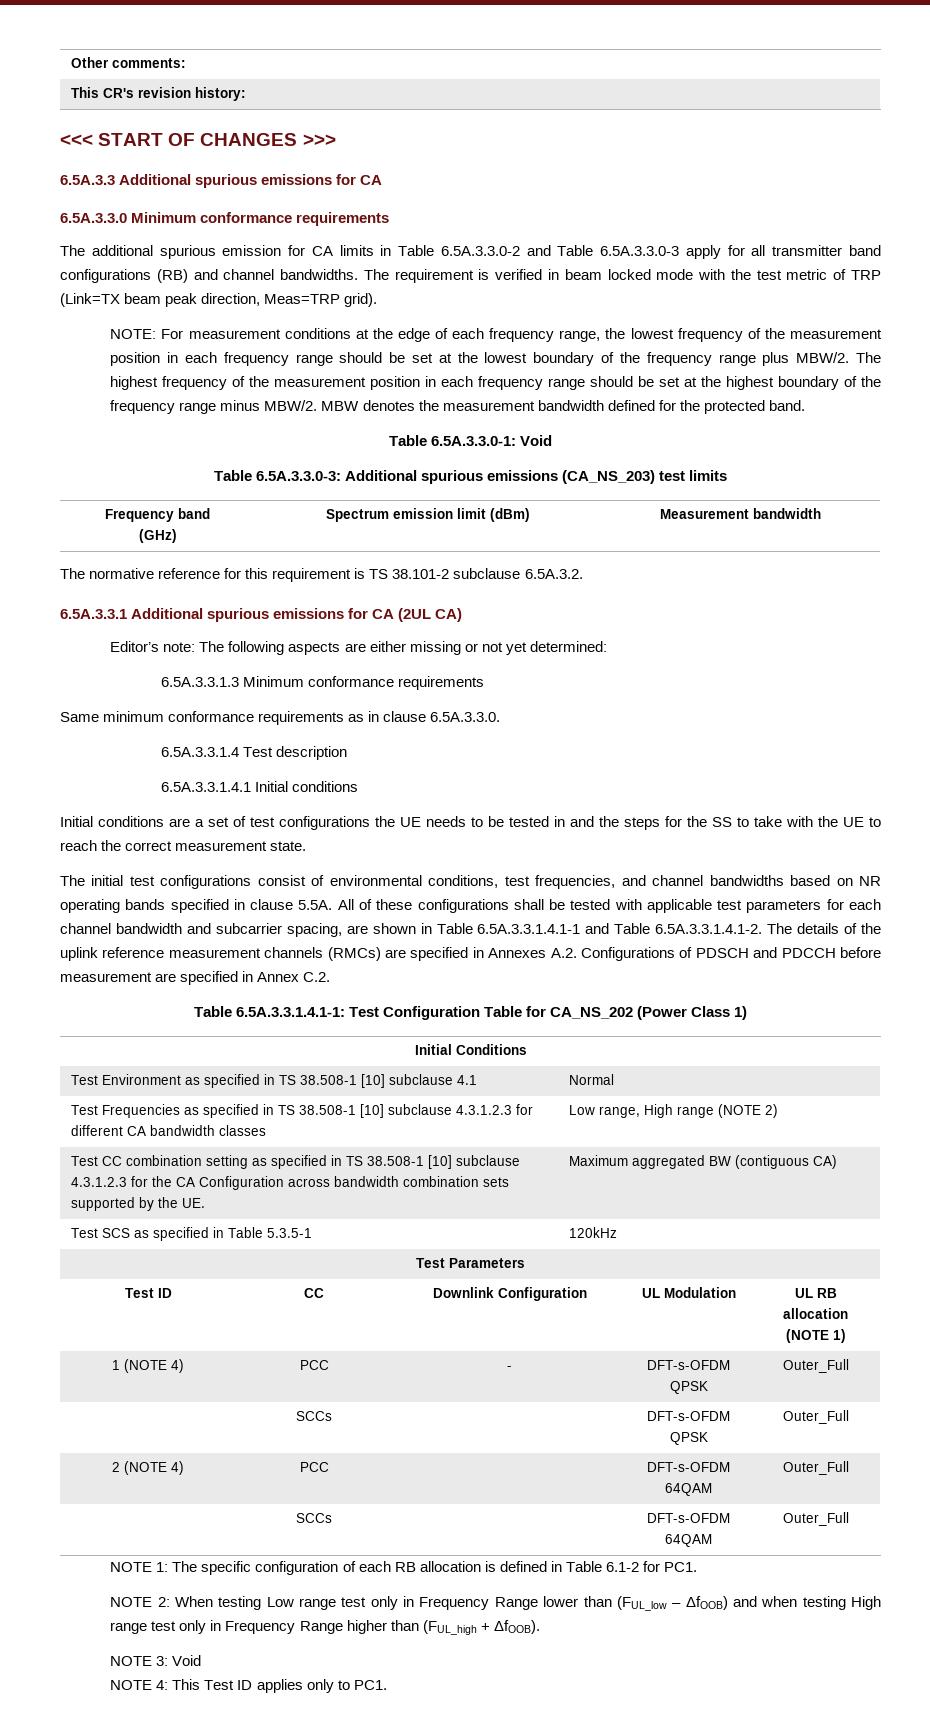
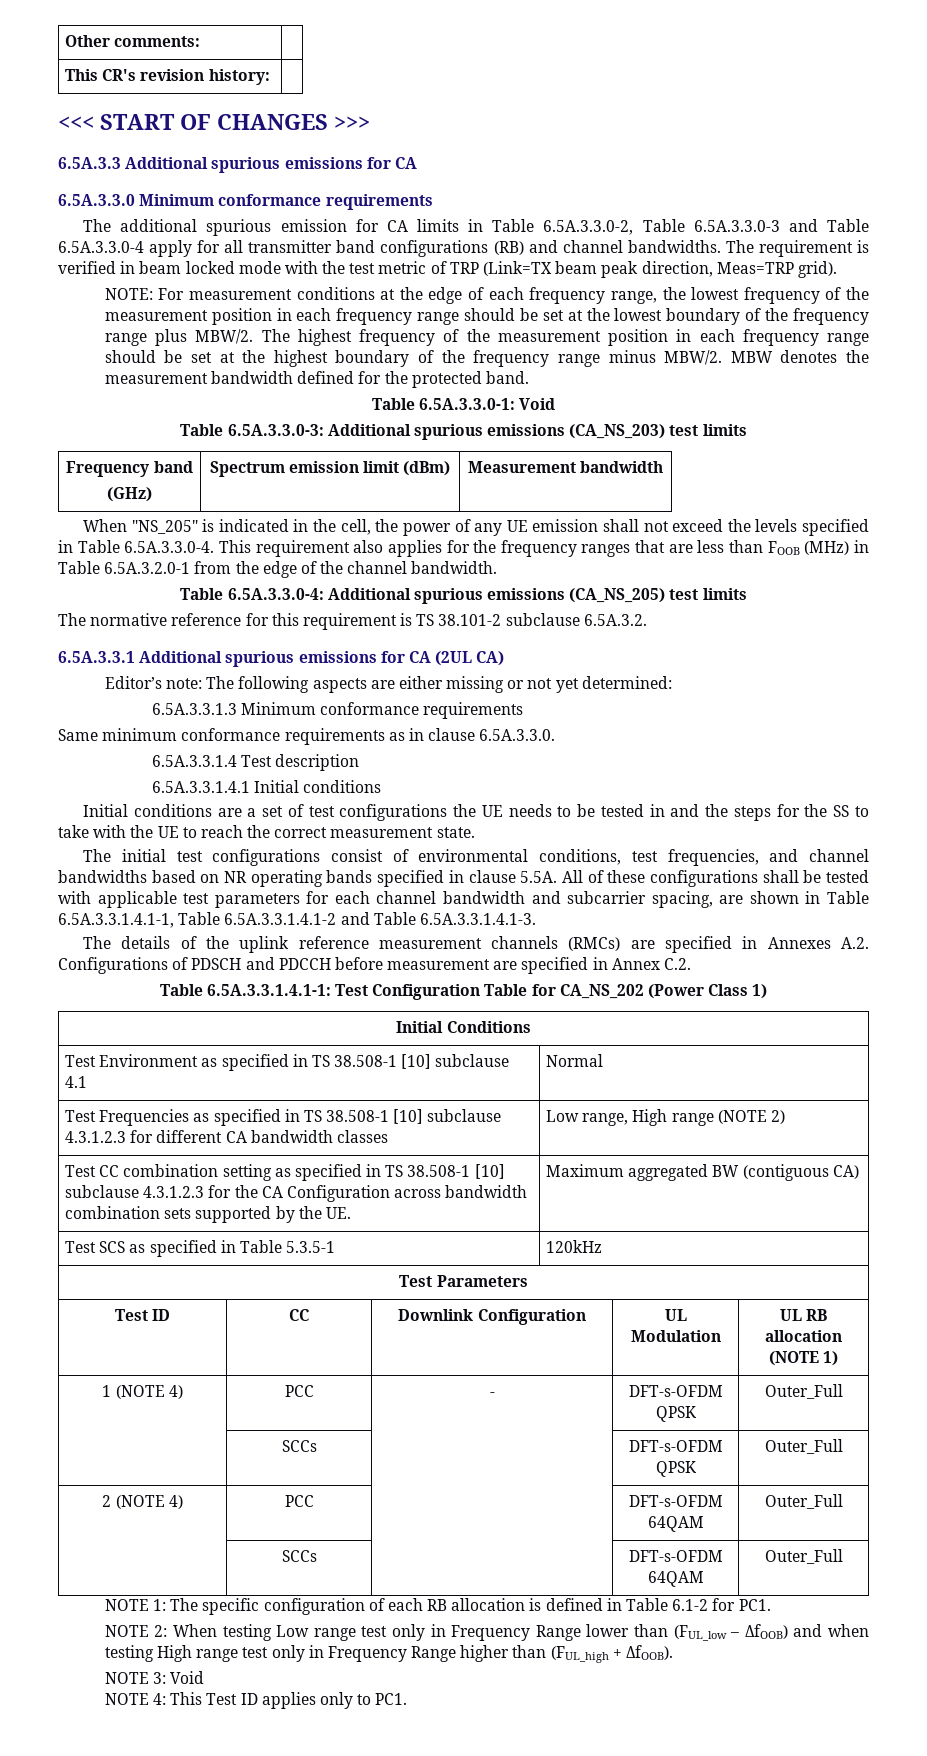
[440,245,680,256] 6.5A.3.3.0-2 and Table 6.5A.3.3.0-3 -> [543,219,869,235] [58,241,144,253] 6.5A.3.3.0-2, Table 6.5A.3.3.0-3 and Table 6.5A.3.3.0-4
(821, 513) none -> [83,519,870,536] [58,540,869,557] [58,561,498,578] [180,588,747,604] // When "NS_205" is indicated in the cell, the power of any UE emission shall not exceed the levels specified in Table 6.5A.3.3.0-4. This requirement also applies for the frequency ranges that are less than FOOB (MHz) in Table 6.5A.3.2.0-1 from the edge of the channel bandwidth. // Table 6.5A.3.3.0-4: Additional spurious emissions (CA_NS_205) test limits
[477,923,763,934] 6.5A.3.3.1.4.1-1 and Table 6.5A.3.3.1.4.1-2. -> [58,912,536,928] 6.5A.3.3.1.4.1-1, Table 6.5A.3.3.1.4.1-2 and Table 6.5A.3.3.1.4.1-3. //

